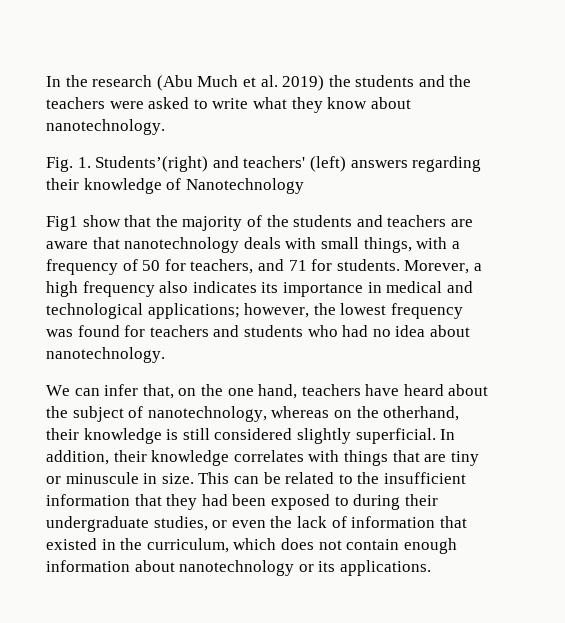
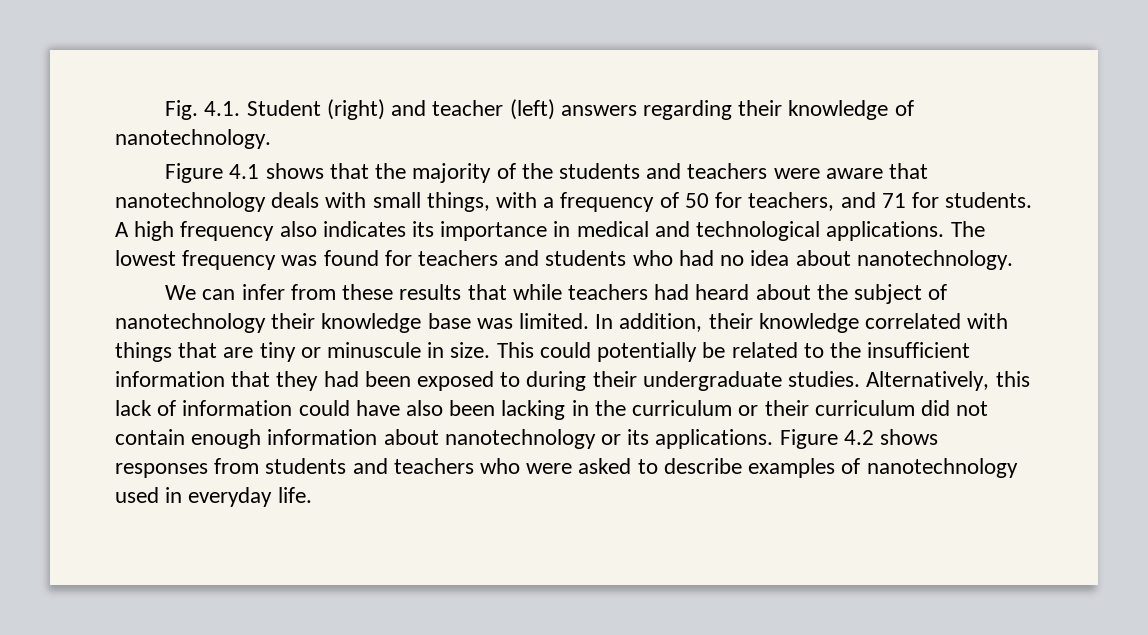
[46,75,472,91] [46,97,411,113] [46,119,165,135] [46,156,306,172] In the research (Abu Much et al. 2019) the students and the teachers were asked to write what they know about nanotechnology. // Fig. 1. Students’(right) and teachers' -> [165,99,504,120] Fig. 4.1. Student (right) and teacher
[185,178,304,194] [46,215,121,231] Nanotechnology // Fig1 show -> [115,129,271,149] [165,163,324,183] nanotechnology. // Figure 4.1 shows
[450,219,473,227] are -> [773,168,820,179] were
[404,260,482,274] Morever, a -> [115,222,129,237] A
[147,303,336,319] applications; however, the -> [826,221,985,241] applications. The
[142,384,400,399] that, on the one hand, teachers have -> [290,284,690,300] from these results that while teachers had
[147,406,460,422] [46,428,436,444] nanotechnology, whereas on the otherhand, their knowledge is still considered slightly superficial. -> [115,313,590,333] nanotechnology their knowledge base was limited.
[233,450,304,462] correlates -> [865,313,962,329] correlated
[233,476,259,484] can -> [539,342,698,362] could potentially
[153,516,467,531] [46,538,314,553] studies, or even the lack of information that existed in the curriculum, which does -> [788,371,1030,391] [115,400,950,420] studies. Alternatively, this lack of information could have also been lacking in the curriculum or their curriculum did
(431, 568) none -> [779,429,939,449] [115,458,1018,478] [115,487,312,507] Figure 4.2 shows responses from students and teachers who were asked to describe examples of nanotechnology used in everyday life.

